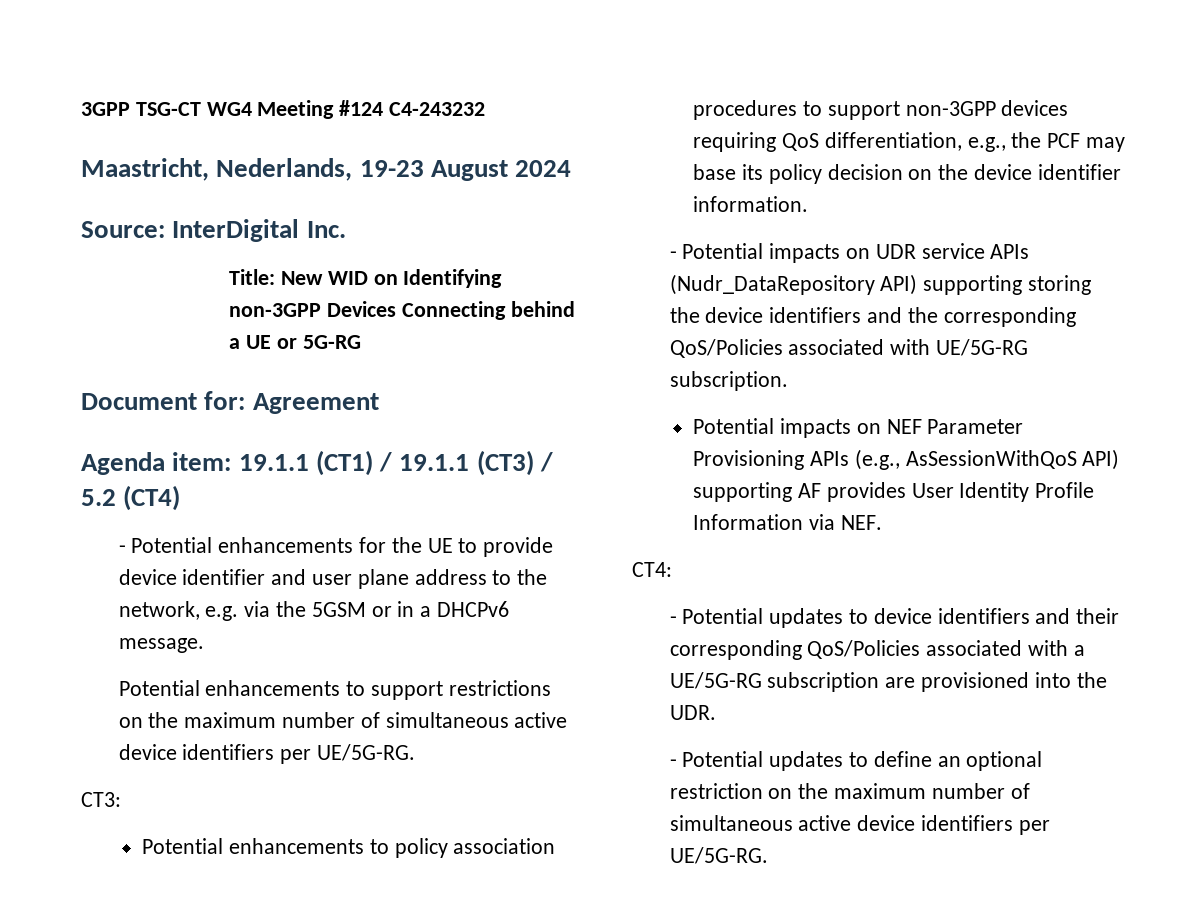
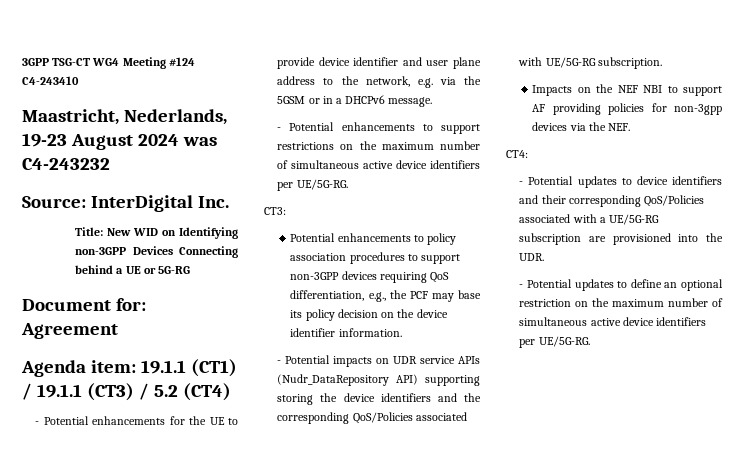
[389,102,486,116] C4-243232 -> [22,76,79,85] C4-243410
(572, 168) none -> [182,137,217,146] [22,158,110,170] was C4-243232
(204, 645) none -> [277,127,282,131] -
[693,418,1024,438] [693,449,1120,470] [693,482,1095,502] [693,514,835,530] Potential impacts on NEF Parameter Provisioning APIs (e.g., AsSessionWithQoS API) supporting AF provides User Identity Profile Information via -> [532,84,722,96] [532,103,722,115] [532,122,606,131] Impacts on the NEF NBI to support AF providing policies for non-3gpp devices via the

